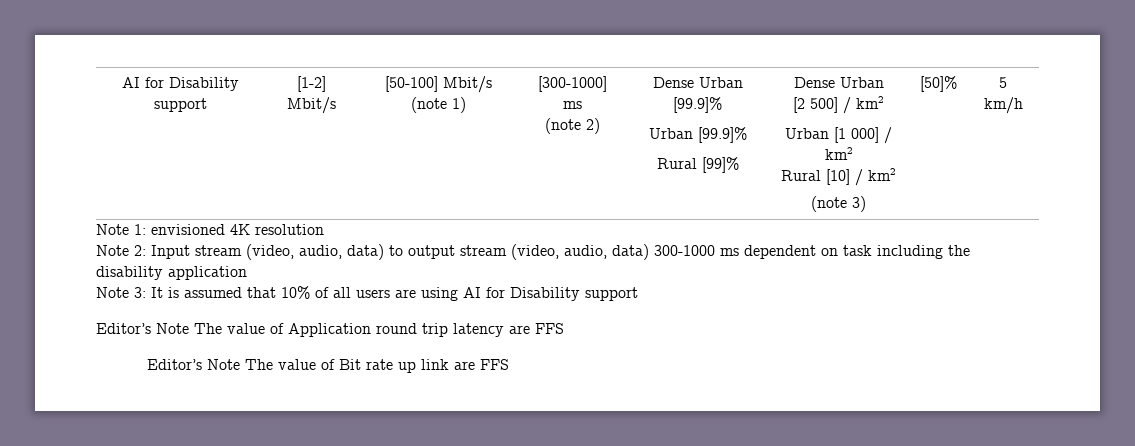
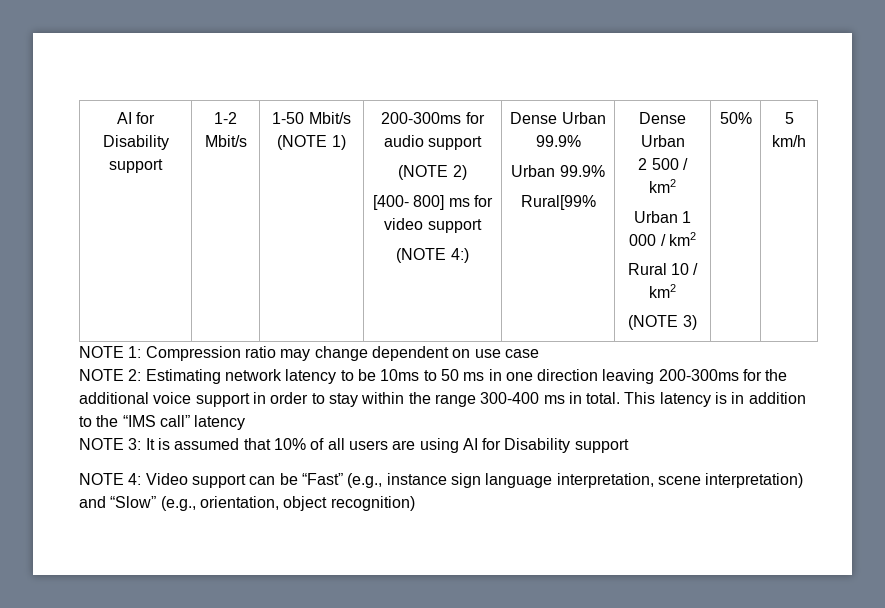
[296,76,326,92] [1-2] -> [214,112,237,124] 1-2
[384,76,492,93] [410,97,466,113] [538,76,607,92] [563,101,582,109] [545,118,600,134] [652,77,743,88] [673,97,722,113] [648,127,747,143] [656,157,739,173] [50-100] Mbit/s (note 1) | [300-1000] ms // (note 2) | Dense Urban [99.9]% // Urban [99.9]% // Rural [99]% -> [272,112,351,124] [277,135,346,150] [381,112,485,124] [383,135,483,150] [398,165,467,180] [373,195,493,210] [384,218,482,233] [396,248,469,263] [510,112,606,124] [535,135,581,147] [511,165,605,177] [520,195,596,210] 1-50 Mbit/s (NOTE 1) | 200-300ms for audio support // (NOTE 2) // [400- 800] ms for video support // (NOTE 4:) | Dense Urban 99.9% // Urban 99.9% // Rural[99%
[793,97,838,113] [2 500] -> [638,158,679,170] 2 500
[834,127,879,143] [1 000] -> [682,211,692,223] [629,234,657,246] 1 000
[826,168,896,186] [811,196,847,212] [10] / km2 // (note -> [671,263,699,275] [649,284,676,298] [628,315,679,330] 10 / km2 // (NOTE
[919,76,957,92] [50]% -> [719,112,752,124] 50%
[96,224,324,235] [96,244,970,260] [96,266,247,280] [96,287,129,298] Note 1: envisioned 4K resolution // Note 2: Input stream (video, audio, data) to output stream (video, audio, data) 300-1000 ms dependent on task including the disability application // Note -> [79,346,539,361] [79,369,788,384] [79,392,806,407] [79,415,246,430] [79,438,124,450] NOTE 1: Compression ratio may change dependent on use case // NOTE 2: Estimating network latency to be 10ms to 50 ms in one direction leaving 200-300ms for the additional voice support in order to stay within the range 300-400 ms in total. This latency is in addition to the “IMS call” latency // NOTE
[96,323,564,337] [146,359,509,373] Editor’s Note The value of Application round trip latency are FFS // Editor’s Note The value of Bit rate up link are FFS -> [79,473,804,488] [79,496,415,511] NOTE 4: Video support can be “Fast” (e.g., instance sign language interpretation, scene interpretation) and “Slow” (e.g., orientation, object recognition)

